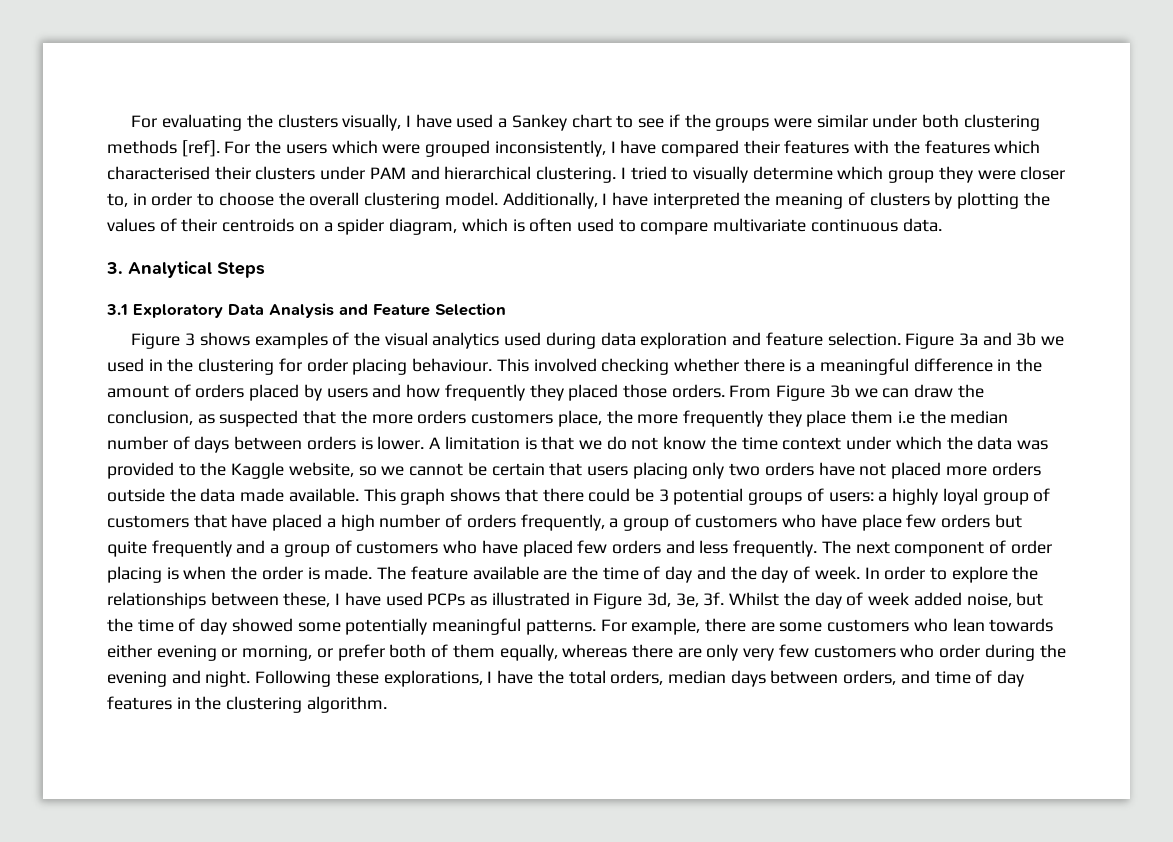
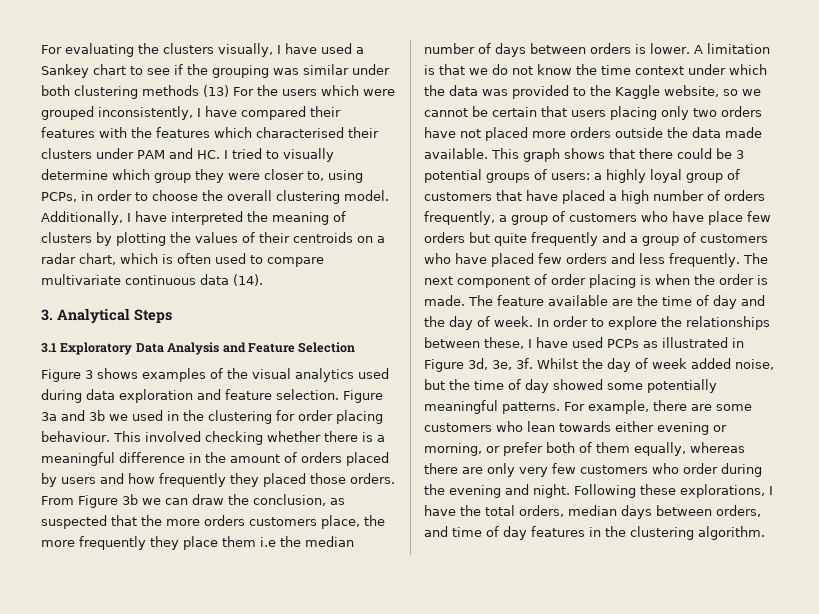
[715,118,813,131] groups were -> [212,65,299,78] grouping was
[181,140,220,157] [ref]. -> [203,85,229,97] (13)
[444,166,617,183] hierarchical clustering. -> [197,150,220,159] HC.
(128, 200) none -> [328,170,363,183] [41,192,77,202] using PCPs,
[337,218,458,235] spider diagram, -> [41,253,116,265] radar chart,
[902,218,942,232] data. -> [200,274,263,286] data (14).

